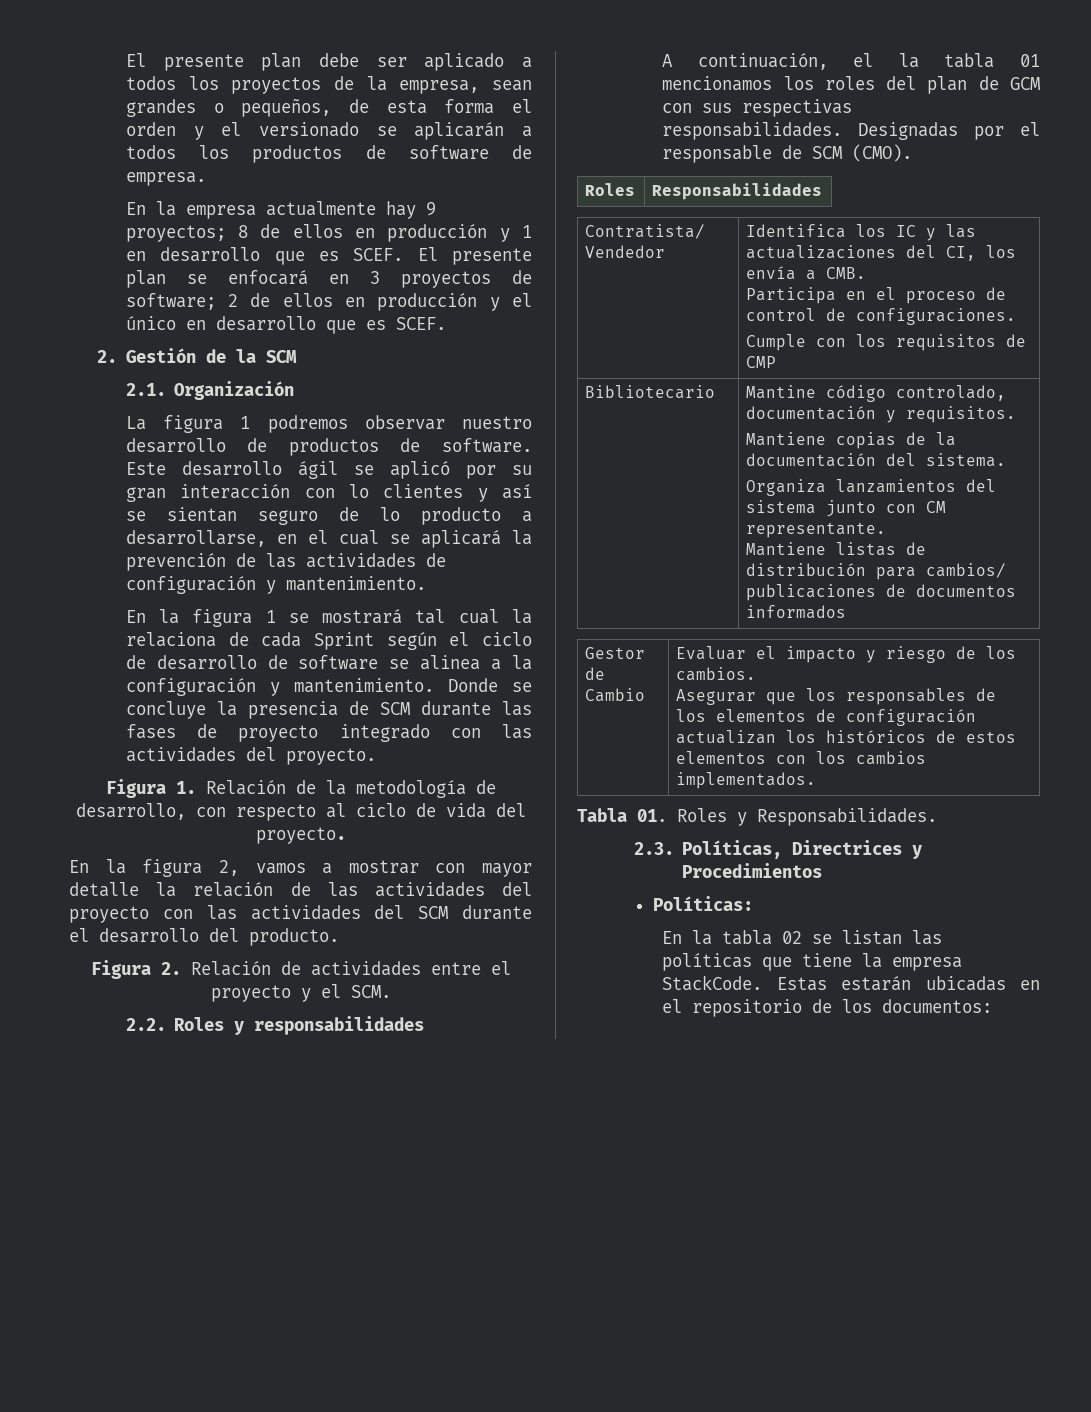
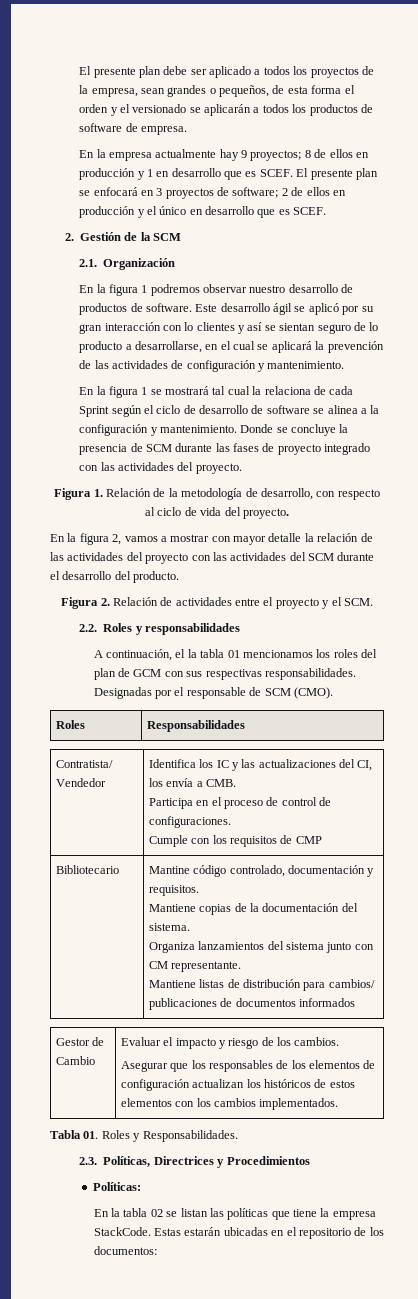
[125,416,146,430] La -> [79,284,106,293] En la

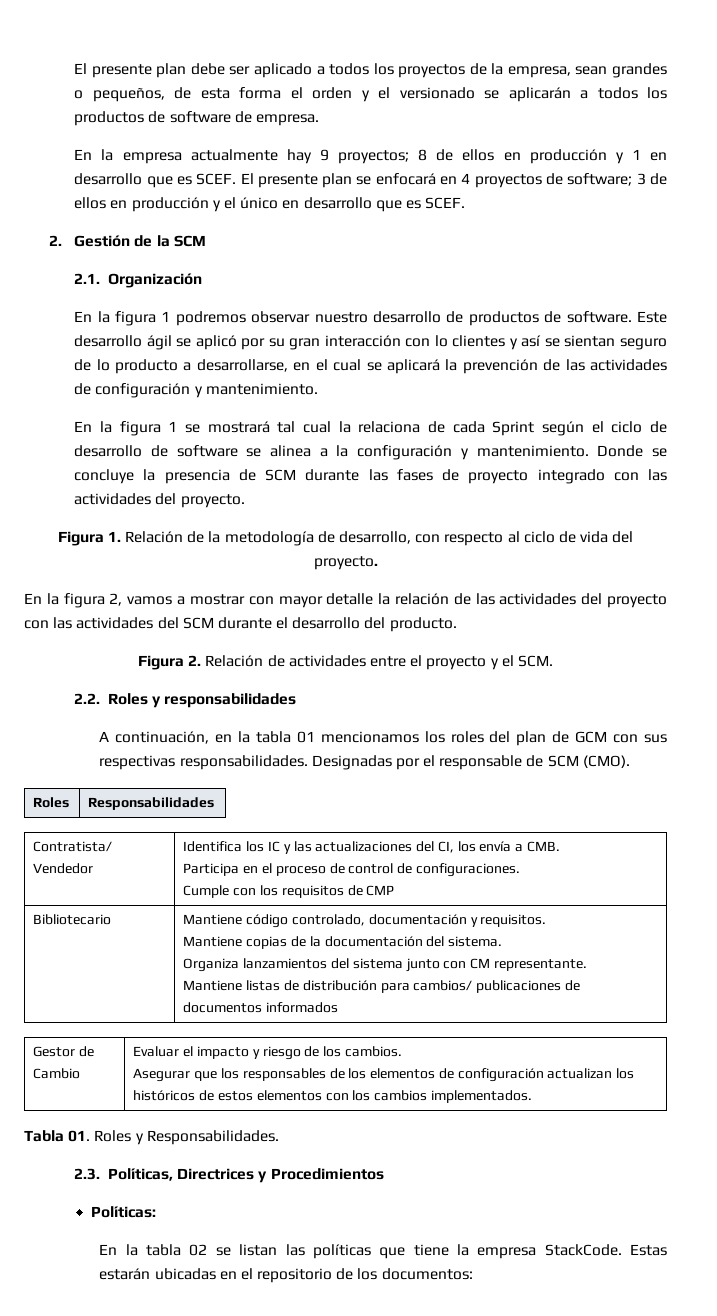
[156,188,163,196] 3 -> [461,173,471,184] 4
[281,188,288,196] 2 -> [636,173,646,185] 3
[175,649,186,658] el -> [215,734,233,743] en
[148,866,190,874] Mantine -> [183,914,243,925] Mantiene

